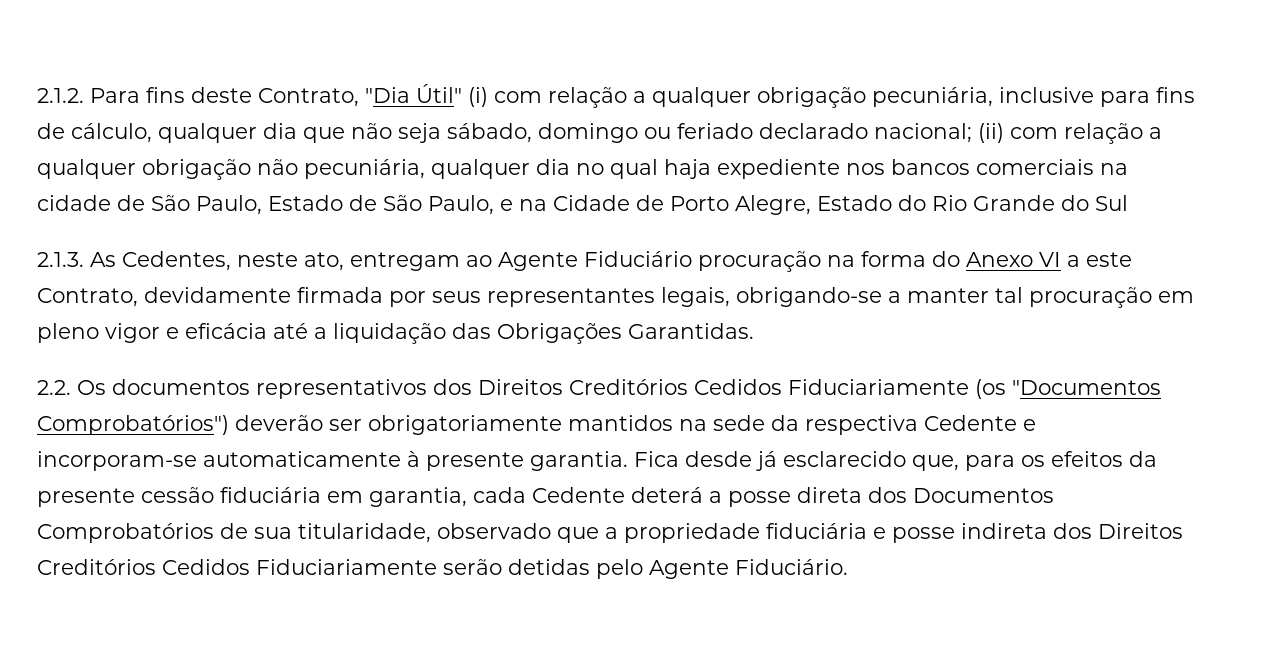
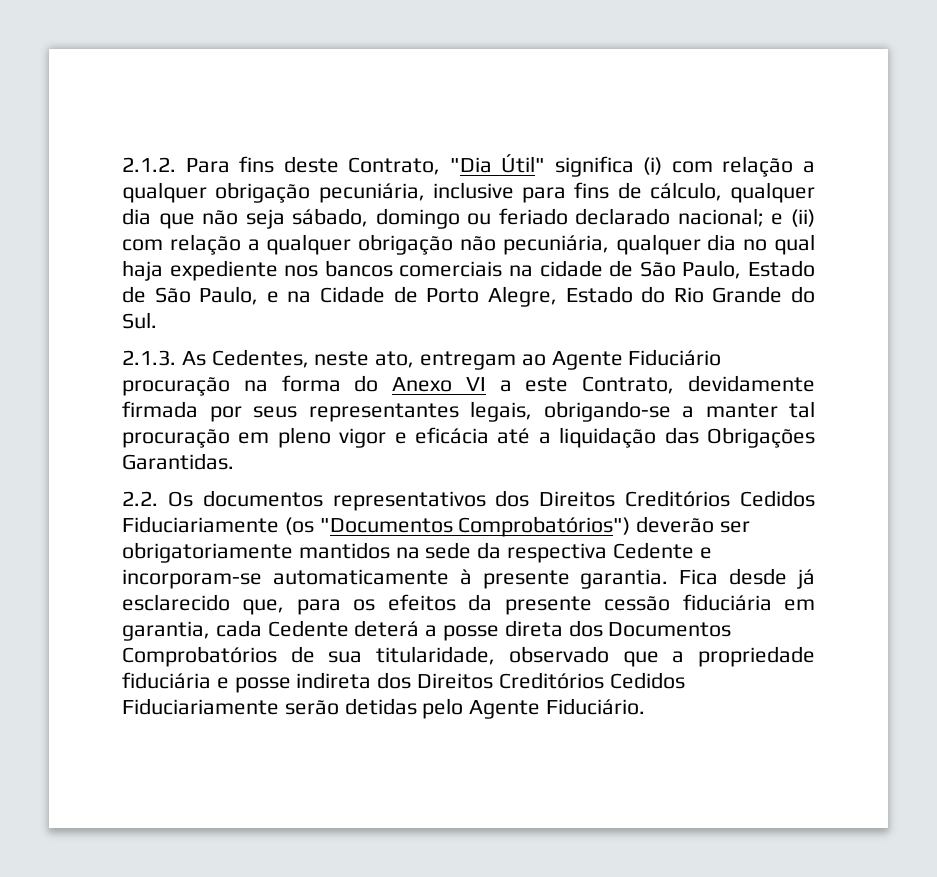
(462, 93) none -> [554,156,634,177] significa
(972, 133) none -> [771,213,784,225] e
[1095,195,1128,211] Sul -> [122,312,157,329] Sul.

